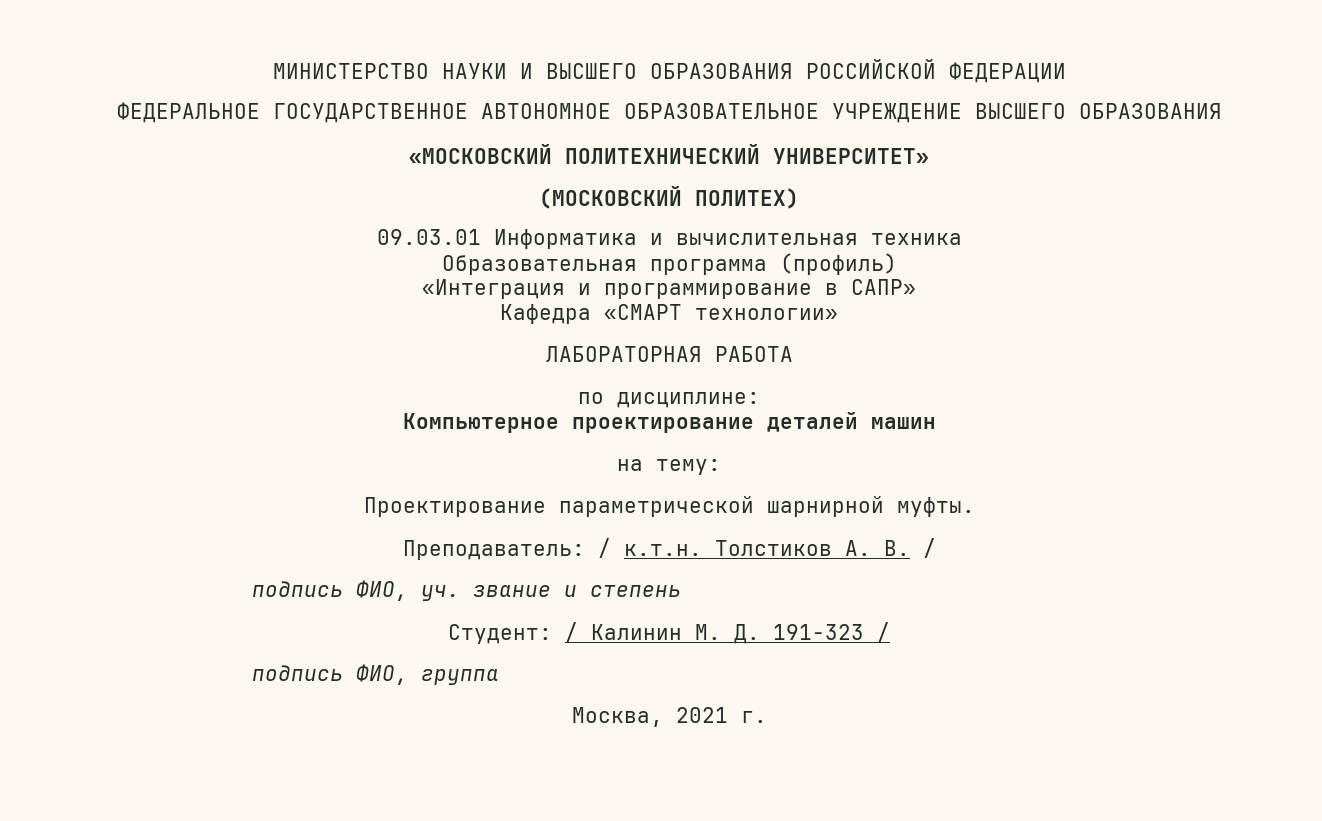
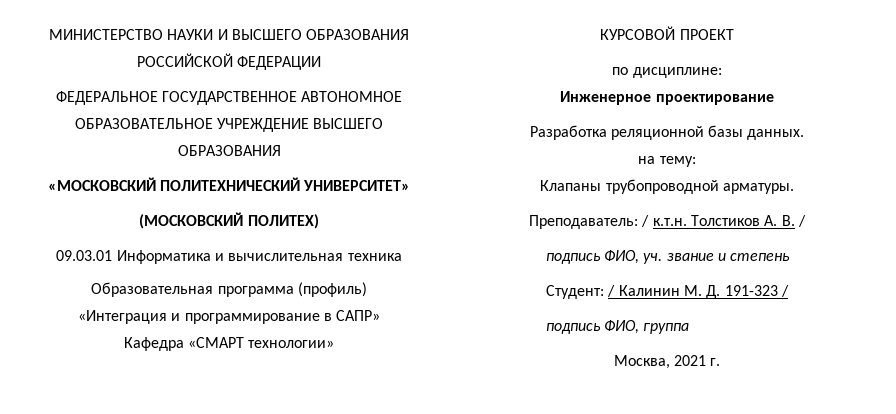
[545,346,793,362] ЛАБОРАТОРНАЯ РАБОТА -> [600,26,734,40] КУРСОВОЙ ПРОЕКТ
[402,413,559,433] Компьютерное -> [560,91,652,105] Инженерное
[766,412,936,432] [617,459,721,475] [363,496,975,517] деталей машин // на тему: // Проектирование параметрической шарнирной муфты. -> [529,125,805,140] [638,156,696,167] [540,179,794,194] // Разработка реляционной базы данных. // на тему: // Клапаны трубопроводной арматуры.

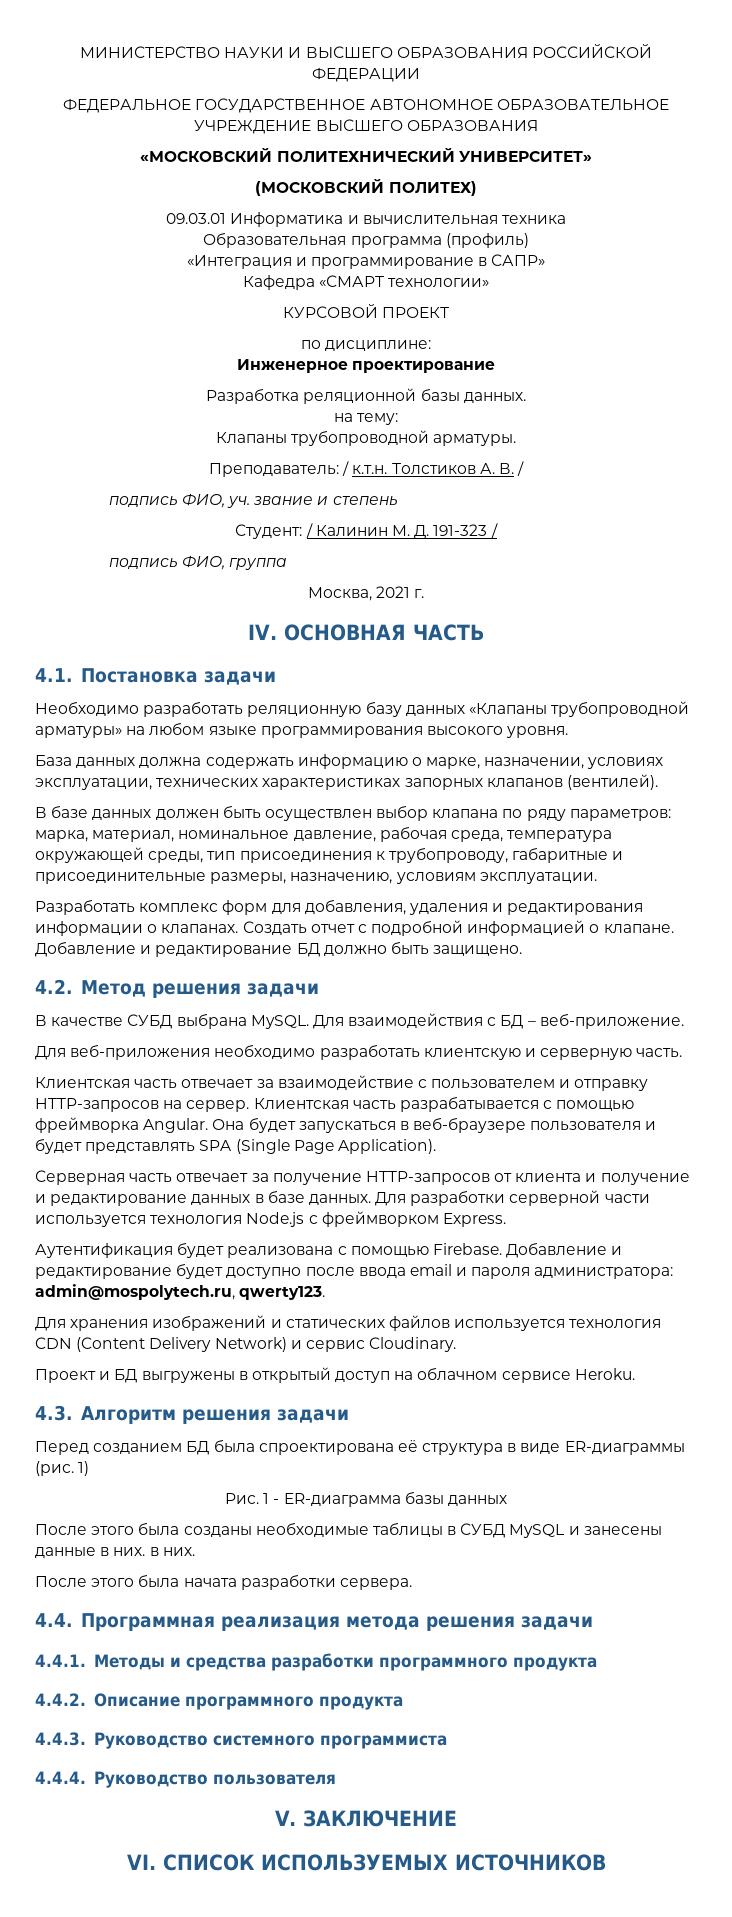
(721, 362) none -> [248,624,484,641] [35,668,276,685] [35,701,690,717] [35,722,569,738] [35,754,664,769] [35,774,658,790] [35,805,671,821] [35,826,613,842] [35,847,624,863] [35,872,597,884] [35,899,644,915] [35,920,674,936] [35,941,523,957] [35,979,319,998] [35,1013,684,1029] [35,1044,683,1060] [35,1075,649,1091] [35,1096,635,1112] [35,1117,657,1133] [35,1138,436,1154] [35,1170,690,1185] [35,1190,650,1206] [35,1211,506,1227] [35,1242,623,1258] [35,1263,674,1279] [35,1284,326,1300] [35,1315,662,1331] [35,1337,457,1352] [35,1367,635,1383] [35,1405,349,1424] [35,1439,685,1455] [35,1461,90,1476] [225,1491,507,1507] [35,1522,662,1538] [35,1547,195,1558] [35,1574,412,1590] [35,1613,593,1631] [35,1653,597,1671] [35,1693,403,1710] [35,1732,447,1749] [35,1771,336,1788] [274,1810,458,1827] [126,1854,606,1871] // IV. ОСНОВНАЯ ЧАСТЬ // 4.1. Постановка задачи // Необходимо разработать реляционную базу данных «Клапаны трубопроводной арматуры» на любом языке программирования высокого уровня. // База данных должна содержать информацию о марке, назначении, условиях эксплуатации, технических характеристиках запорных клапанов (вентилей). // В базе данных должен быть осуществлен выбор клапана по ряду параметров: марка, материал, номинальное давление, рабочая среда, температура окружающей среды, тип присоединения к трубопроводу, габаритные и присоединительные размеры, назначению, условиям эксплуатации. // Разработать комплекс форм для добавления, удаления и редактирования информации о клапанах. Создать отчет с подробной информацией о клапане. Добавление и редактирование БД должно быть защищено. // 4.2. Метод решения задачи // В качестве СУБД выбрана MySQL. Для взаимодействия с БД – веб-приложение. // Для веб-приложения необходимо разработать клиентскую и серверную часть. // Клиентская часть отвечает за взаимодействие с пользователем и отправку HTTP-запросов на сервер. Клиентская часть разрабатывается с помощью фреймворка Angular. Она будет запускаться в веб-браузере пользователя и будет представлять SPA (Single Page Application). // Серверная часть отвечает за получение HTTP-запросов от клиента и получение и редактирование данных в базе данных. Для разработки серверной части используется технология Node.js с фреймворком Express. // Аутентификация будет реализована с помощью Firebase. Добавление и редактирование будет доступно после ввода email и пароля администратора: admin@mospolytech.ru, qwerty123. // Для хранения изображений и статических файлов используется технология CDN (Content Delivery Network) и сервис Cloudinary. // Проект и БД выгружены в открытый доступ на облачном сервисе Heroku. // 4.3. Алгоритм решения задачи // Перед созданием БД была спроектирована её структура в виде ER-диаграммы (рис. 1) // Рис. 1 - ER-диаграмма базы данных // После этого была созданы необходимые таблицы в СУБД MySQL и занесены данные в них. в них. // После этого была начата разработки сервера. // 4.4. Программная реализация метода решения задачи // 4.4.1. Методы и средства разработки программного продукта // 4.4.2. Описание программного продукта // 4.4.3. Руководство системного программиста // 4.4.4. Руководство пользователя // V. ЗАКЛЮЧЕНИЕ // VI. СПИСОК ИСПОЛЬЗУЕМЫХ ИСТОЧНИКОВ

